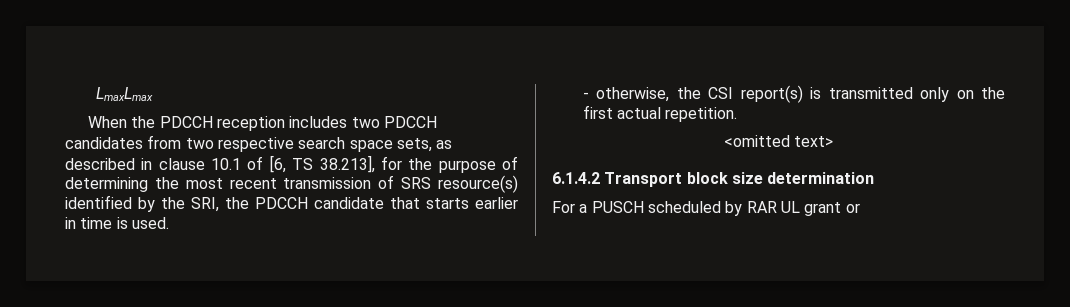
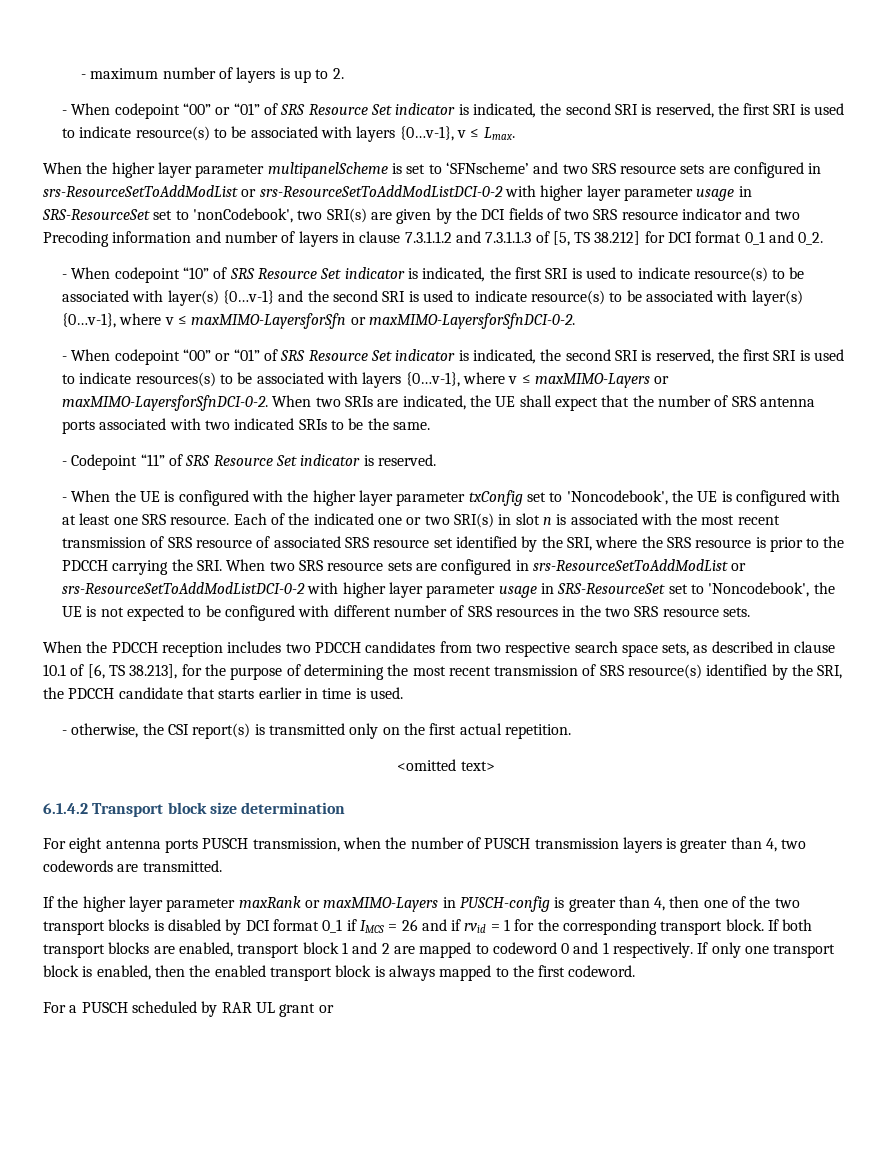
[95,87,153,101] LmaxLmax -> [81,67,344,83] [62,103,845,119] [62,126,515,142] [43,162,822,178] [43,185,752,201] [42,208,800,224] [43,231,824,247] [62,267,805,283] [62,290,803,306] [62,313,575,329] [62,349,845,365] [62,372,670,388] [62,395,815,411] [62,418,430,434] [62,454,436,470] [62,490,841,506] [62,513,780,528] [62,536,845,552] [62,559,747,575] [62,582,835,598] [62,605,750,621] - maximum number of layers is up to 2. // - When codepoint “00” or “01” of SRS Resource Set indicator is indicated, the second SRI is reserved, the first SRI is used to indicate resource(s) to be associated with layers {0…v-1}, v ≤ Lmax. // When the higher layer parameter multipanelScheme is set to ‘SFNscheme’ and two SRS resource sets are configured in srs-ResourceSetToAddModList or srs-ResourceSetToAddModListDCI-0-2 with higher layer parameter usage in SRS-ResourceSet set to 'nonCodebook', two SRI(s) are given by the DCI fields of two SRS resource indicator and two Precoding information and number of layers in clause 7.3.1.1.2 and 7.3.1.1.3 of [5, TS 38.212] for DCI format 0_1 and 0_2. // - When codepoint “10” of SRS Resource Set indicator is indicated, the first SRI is used to indicate resource(s) to be associated with layer(s) {0…v-1} and the second SRI is used to indicate resource(s) to be associated with layer(s) {0…v-1}, where v ≤ maxMIMO-LayersforSfn or maxMIMO-LayersforSfnDCI-0-2. // - When codepoint “00” or “01” of SRS Resource Set indicator is indicated, the second SRI is reserved, the first SRI is used to indicate resources(s) to be associated with layers {0…v-1}, where v ≤ maxMIMO-Layers or maxMIMO-LayersforSfnDCI-0-2. When two SRIs are indicated, the UE shall expect that the number of SRS antenna ports associated with two indicated SRIs to be the same. // - Codepoint “11” of SRS Resource Set indicator is reserved. // - When the UE is configured with the higher layer parameter txConfig set to 'Noncodebook', the UE is configured with at least one SRS resource. Each of the indicated one or two SRI(s) in slot n is associated with the most recent transmission of SRS resource of associated SRS resource set identified by the SRI, where the SRS resource is prior to the PDCCH carrying the SRI. When two SRS resource sets are configured in srs-ResourceSetToAddModList or srs-ResourceSetToAddModListDCI-0-2 with higher layer parameter usage in SRS-ResourceSet set to 'Noncodebook', the UE is not expected to be configured with different number of SRS resources in the two SRS resource sets.
(875, 178) none -> [43,837,807,853] [43,860,222,872] [43,896,800,912] [43,919,813,935] [43,942,836,958] [43,965,636,981] // For eight antenna ports PUSCH transmission, when the number of PUSCH transmission layers is greater than 4, two codewords are transmitted. // If the higher layer parameter maxRank or maxMIMO-Layers in PUSCH-config is greater than 4, then one of the two transport blocks is disabled by DCI format 0_1 if IMCS = 26 and if rvid = 1 for the corresponding transport block. If both transport blocks are enabled, transport block 1 and 2 are mapped to codeword 0 and 1 respectively. If only one transport block is enabled, then the enabled transport block is always mapped to the first codeword.

